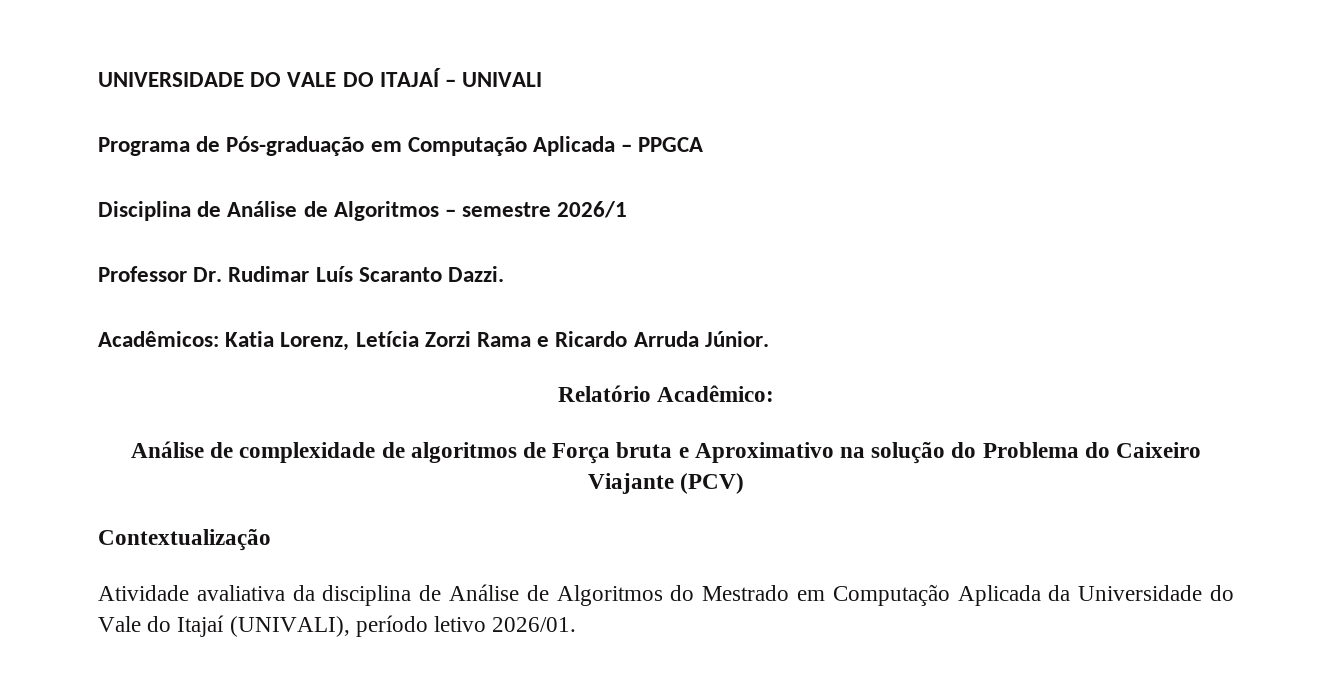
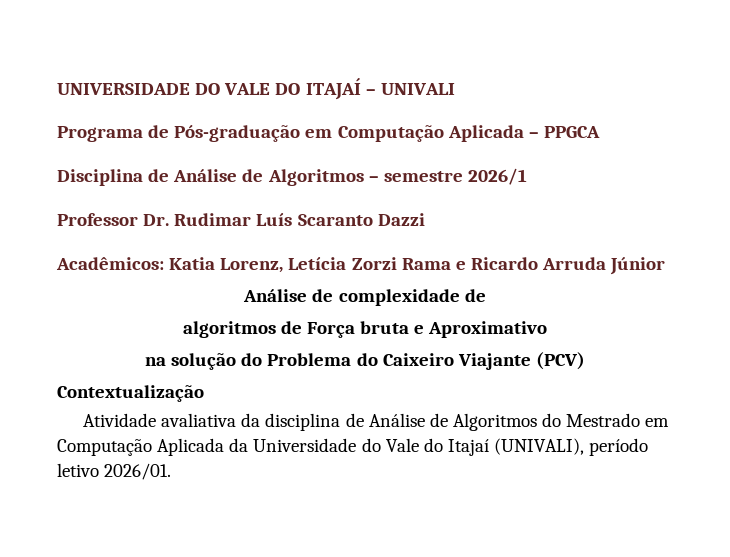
[448,266,505,282] Dazzi. -> [377,213,425,226] Dazzi
[704,331,769,347] [557,385,775,402] Júnior. // Relatório Acadêmico: -> [610,257,666,275] Júnior
(405, 450) none -> (486, 295) //
(834, 452) none -> (548, 329) //

